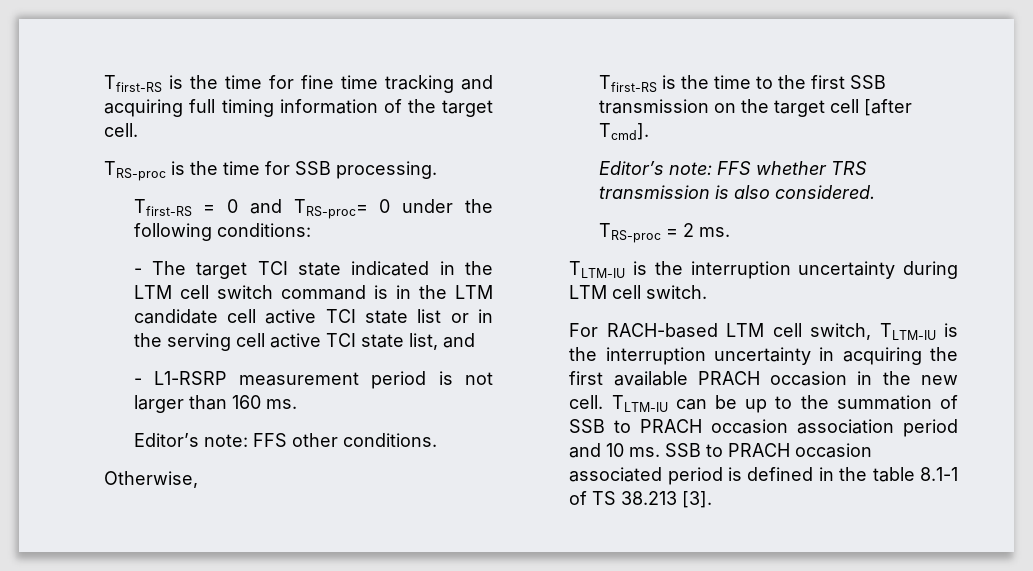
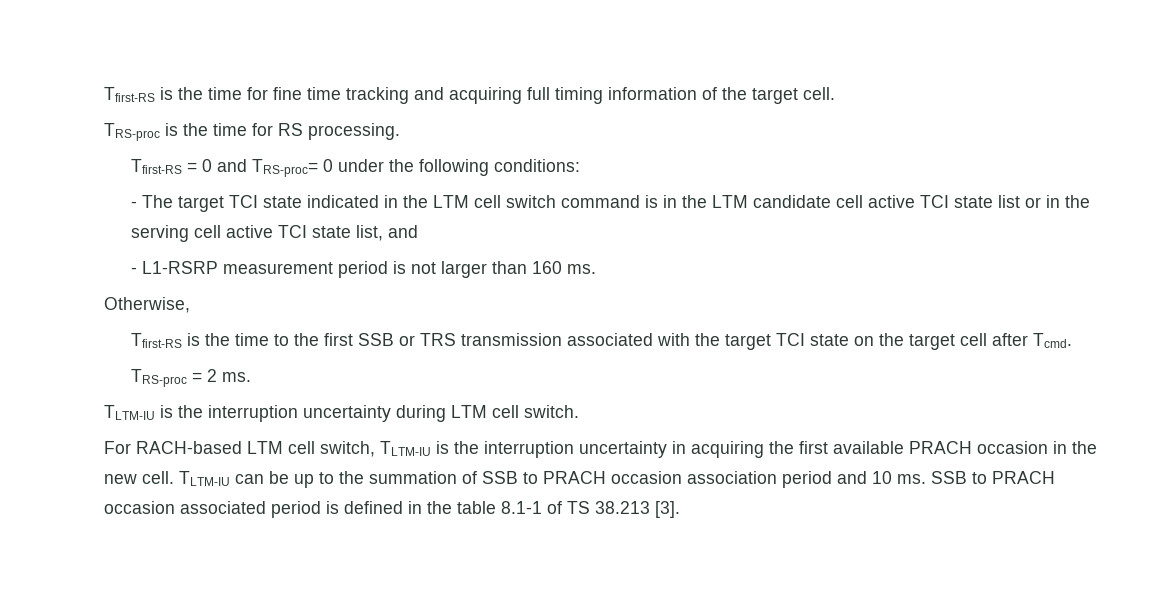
[295,161,332,175] SSB -> [277,123,303,136] RS
[133,433,437,447] // Editor’s note: FFS other conditions. -> (597, 269) none
[598,99,912,117] [598,123,649,140] [598,161,867,175] [598,185,875,199] transmission on the target cell [after Tcmd]. // Editor’s note: FFS whether TRS transmission is also considered. -> [399,333,1073,350] or TRS transmission associated with the target TCI state on the target cell after Tcmd.

